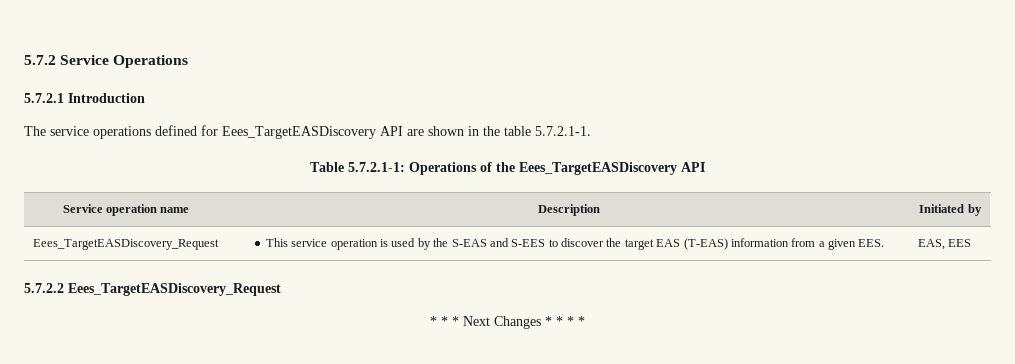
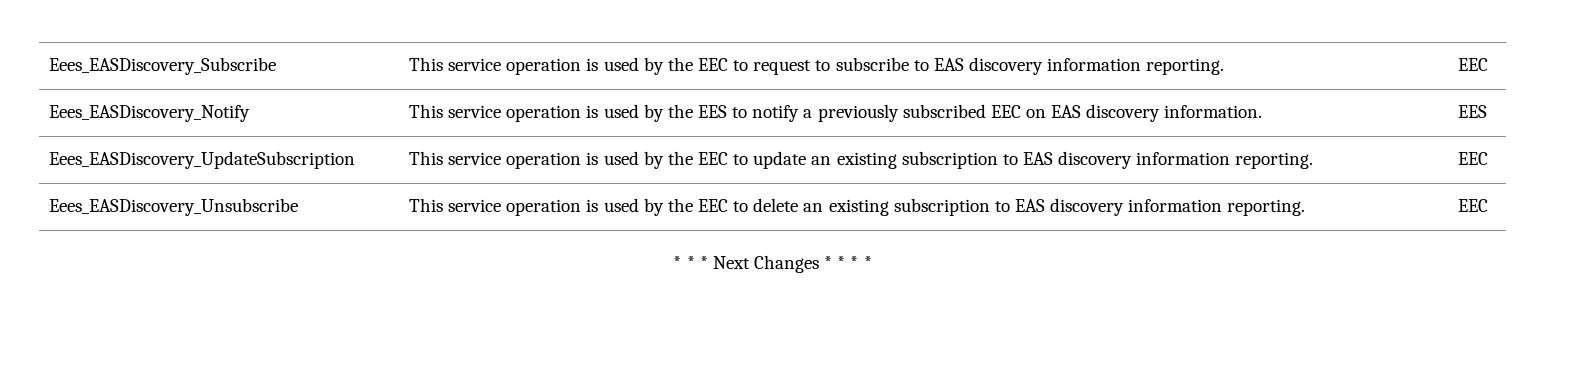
[24,55,189,68] [24,93,145,103] [24,125,591,139] [310,162,705,175] [62,204,190,216] [537,204,600,216] [919,204,982,216] [32,239,219,250] [265,238,885,250] [917,239,972,250] [24,283,281,296] 5.7.2 Service Operations // 5.7.2.1 Introduction // The service operations defined for Eees_TargetEASDiscovery API are shown in the table 5.7.2.1-1. // Table 5.7.2.1-1: Operations of the Eees_TargetEASDiscovery API // Service operation name | Description | Initiated by // Eees_TargetEASDiscovery_Request | This service operation is used by the S-EAS and S-EES to discover the target EAS (T-EAS) information from a given EES. | EAS, EES // 5.7.2.2 Eees_TargetEASDiscovery_Request -> [49,57,277,75] [409,57,1225,75] [1458,58,1489,71] [49,105,251,122] [409,104,1263,122] [1458,105,1488,118] [49,151,356,169] [409,151,1314,169] [1458,152,1489,165] [49,198,299,216] [409,198,1306,216] [1458,199,1489,212] Eees_EASDiscovery_Subscribe | This service operation is used by the EEC to request to subscribe to EAS discovery information reporting. | EEC // Eees_EASDiscovery_Notify | This service operation is used by the EES to notify a previously subscribed EEC on EAS discovery information. | EES // Eees_EASDiscovery_UpdateSubscription | This service operation is used by the EEC to update an existing subscription to EAS discovery information reporting. | EEC // Eees_EASDiscovery_Unsubscribe | This service operation is used by the EEC to delete an existing subscription to EAS discovery information reporting. | EEC

